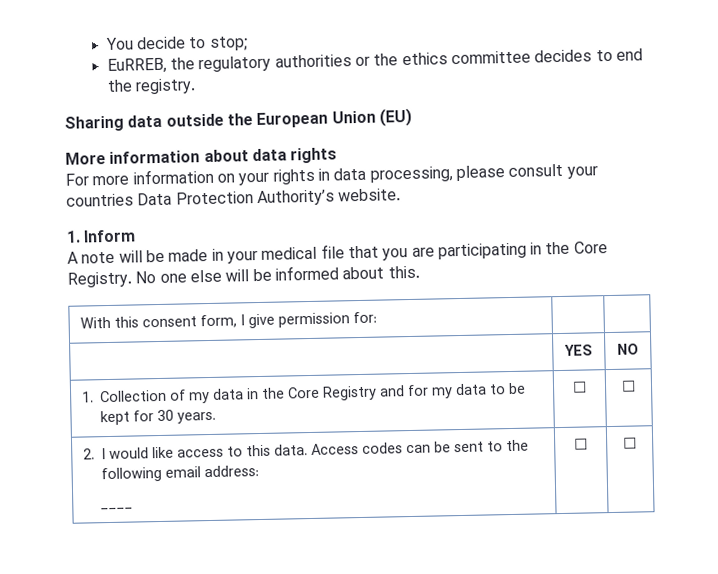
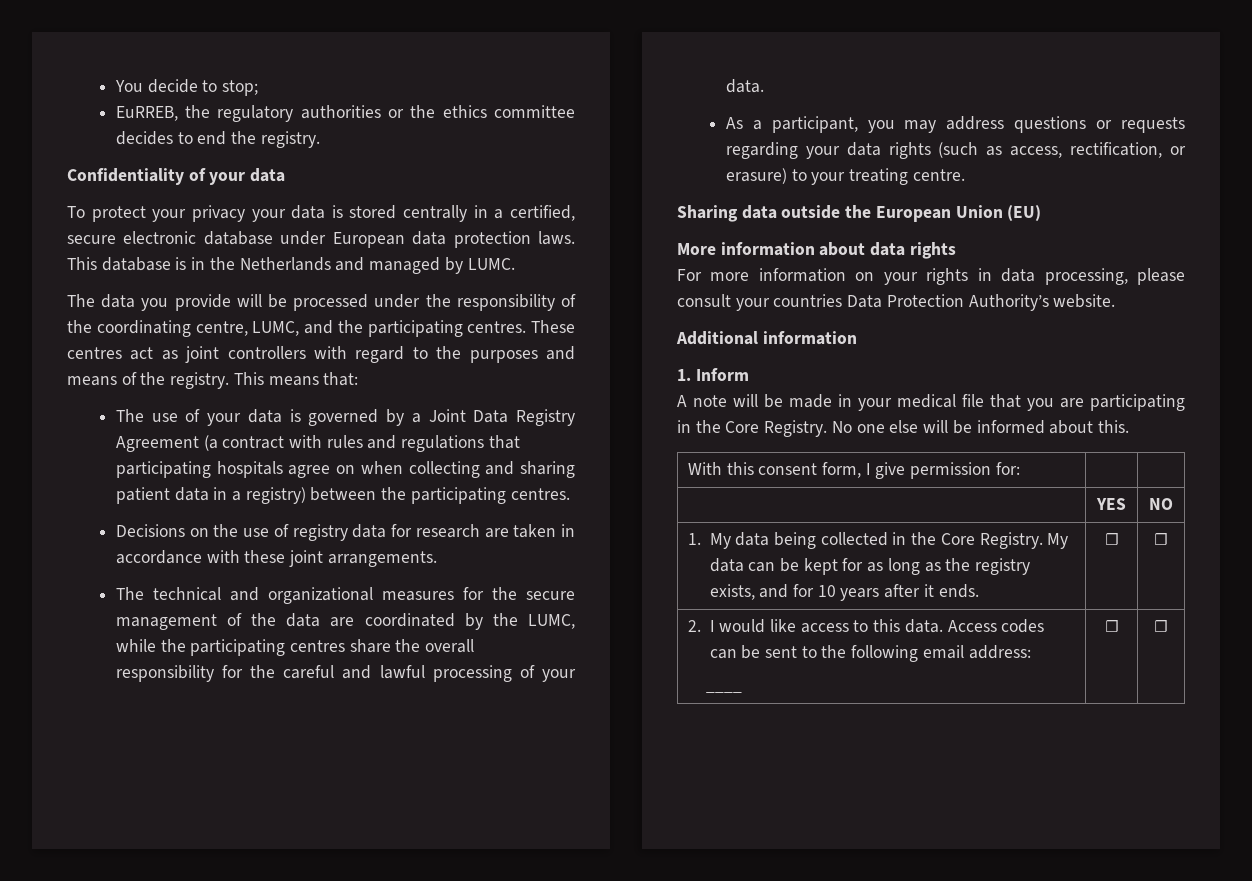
(196, 86) none -> [67,168,286,185] [67,205,575,222] [67,231,576,248] [67,257,515,274] [67,294,576,311] [67,320,575,337] [67,346,575,363] [67,372,359,389] [115,409,575,426] [115,435,520,452] [115,461,575,478] [115,487,570,504] [115,524,575,541] [115,550,437,567] [115,587,575,604] [115,613,575,630] [115,639,475,656] [115,665,576,682] [725,79,764,93] [725,116,1185,133] [725,142,1186,159] [725,168,965,185] // Confidentiality of your data // To protect your privacy your data is stored centrally in a certified, secure electronic database under European data protection laws. This database is in the Netherlands and managed by LUMC. // The data you provide will be processed under the responsibility of the coordinating centre, LUMC, and the participating centres. These centres act as joint controllers with regard to the purposes and means of the registry. This means that: // The use of your data is governed by a Joint Data Registry Agreement (a contract with rules and regulations that participating hospitals agree on when collecting and sharing patient data in a registry) between the participating centres. // Decisions on the use of registry data for research are taken in accordance with these joint arrangements. // The technical and organizational measures for the secure management of the data are coordinated by the LUMC, while the participating centres share the overall responsibility for the careful and lawful processing of your data. // As a participant, you may address questions or requests regarding your data rights (such as access, rectification, or erasure) to your treating centre.
(402, 195) none -> [676,331,857,345] // Additional information
[100,382,527,404] [100,409,217,426] Collection of my data in the Core Registry and for my data to be kept for 30 years. -> [709,532,1069,549] [709,558,1031,575] [709,584,979,601] My data being collected in the Core Registry. My data can be kept for as long as the registry exists, and for 10 years after it ends.

